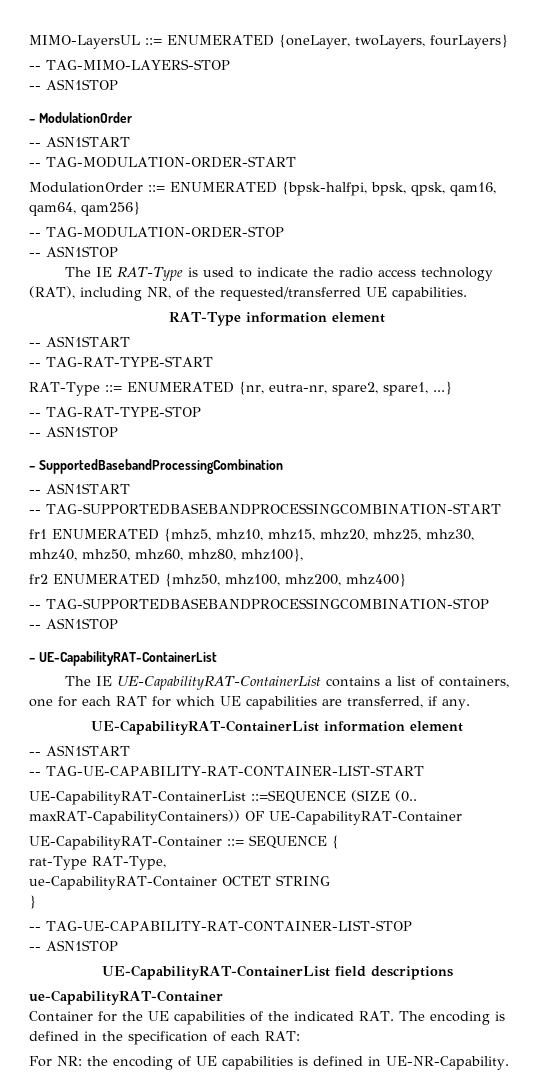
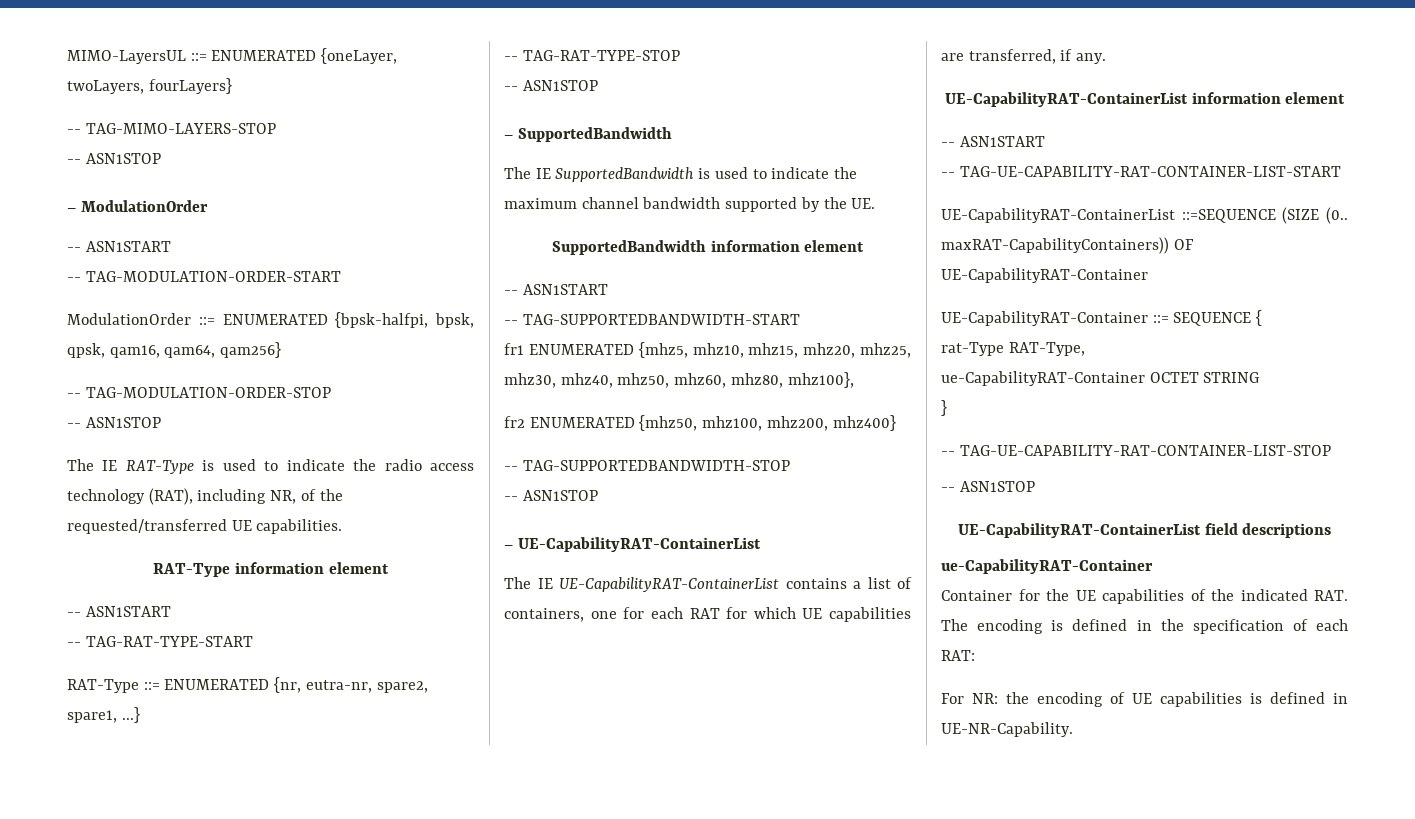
[38,459,283,474] [29,483,130,494] [29,503,501,515] SupportedBasebandProcessingCombination // -- ASN1START // -- TAG-SUPPORTEDBASEBANDPROCESSINGCOMBINATION-START -> [517,127,672,142] [504,167,858,182] [504,197,876,212] [551,240,865,255] [504,284,608,295] [504,314,800,325] SupportedBandwidth // The IE SupportedBandwidth is used to indicate the maximum channel bandwidth supported by the UE. // SupportedBandwidth information element // -- ASN1START // -- TAG-SUPPORTEDBANDWIDTH-START
[46,598,489,610] TAG-SUPPORTEDBASEBANDPROCESSINGCOMBINATION-STOP -> [522,460,790,471] TAG-SUPPORTEDBANDWIDTH-STOP

